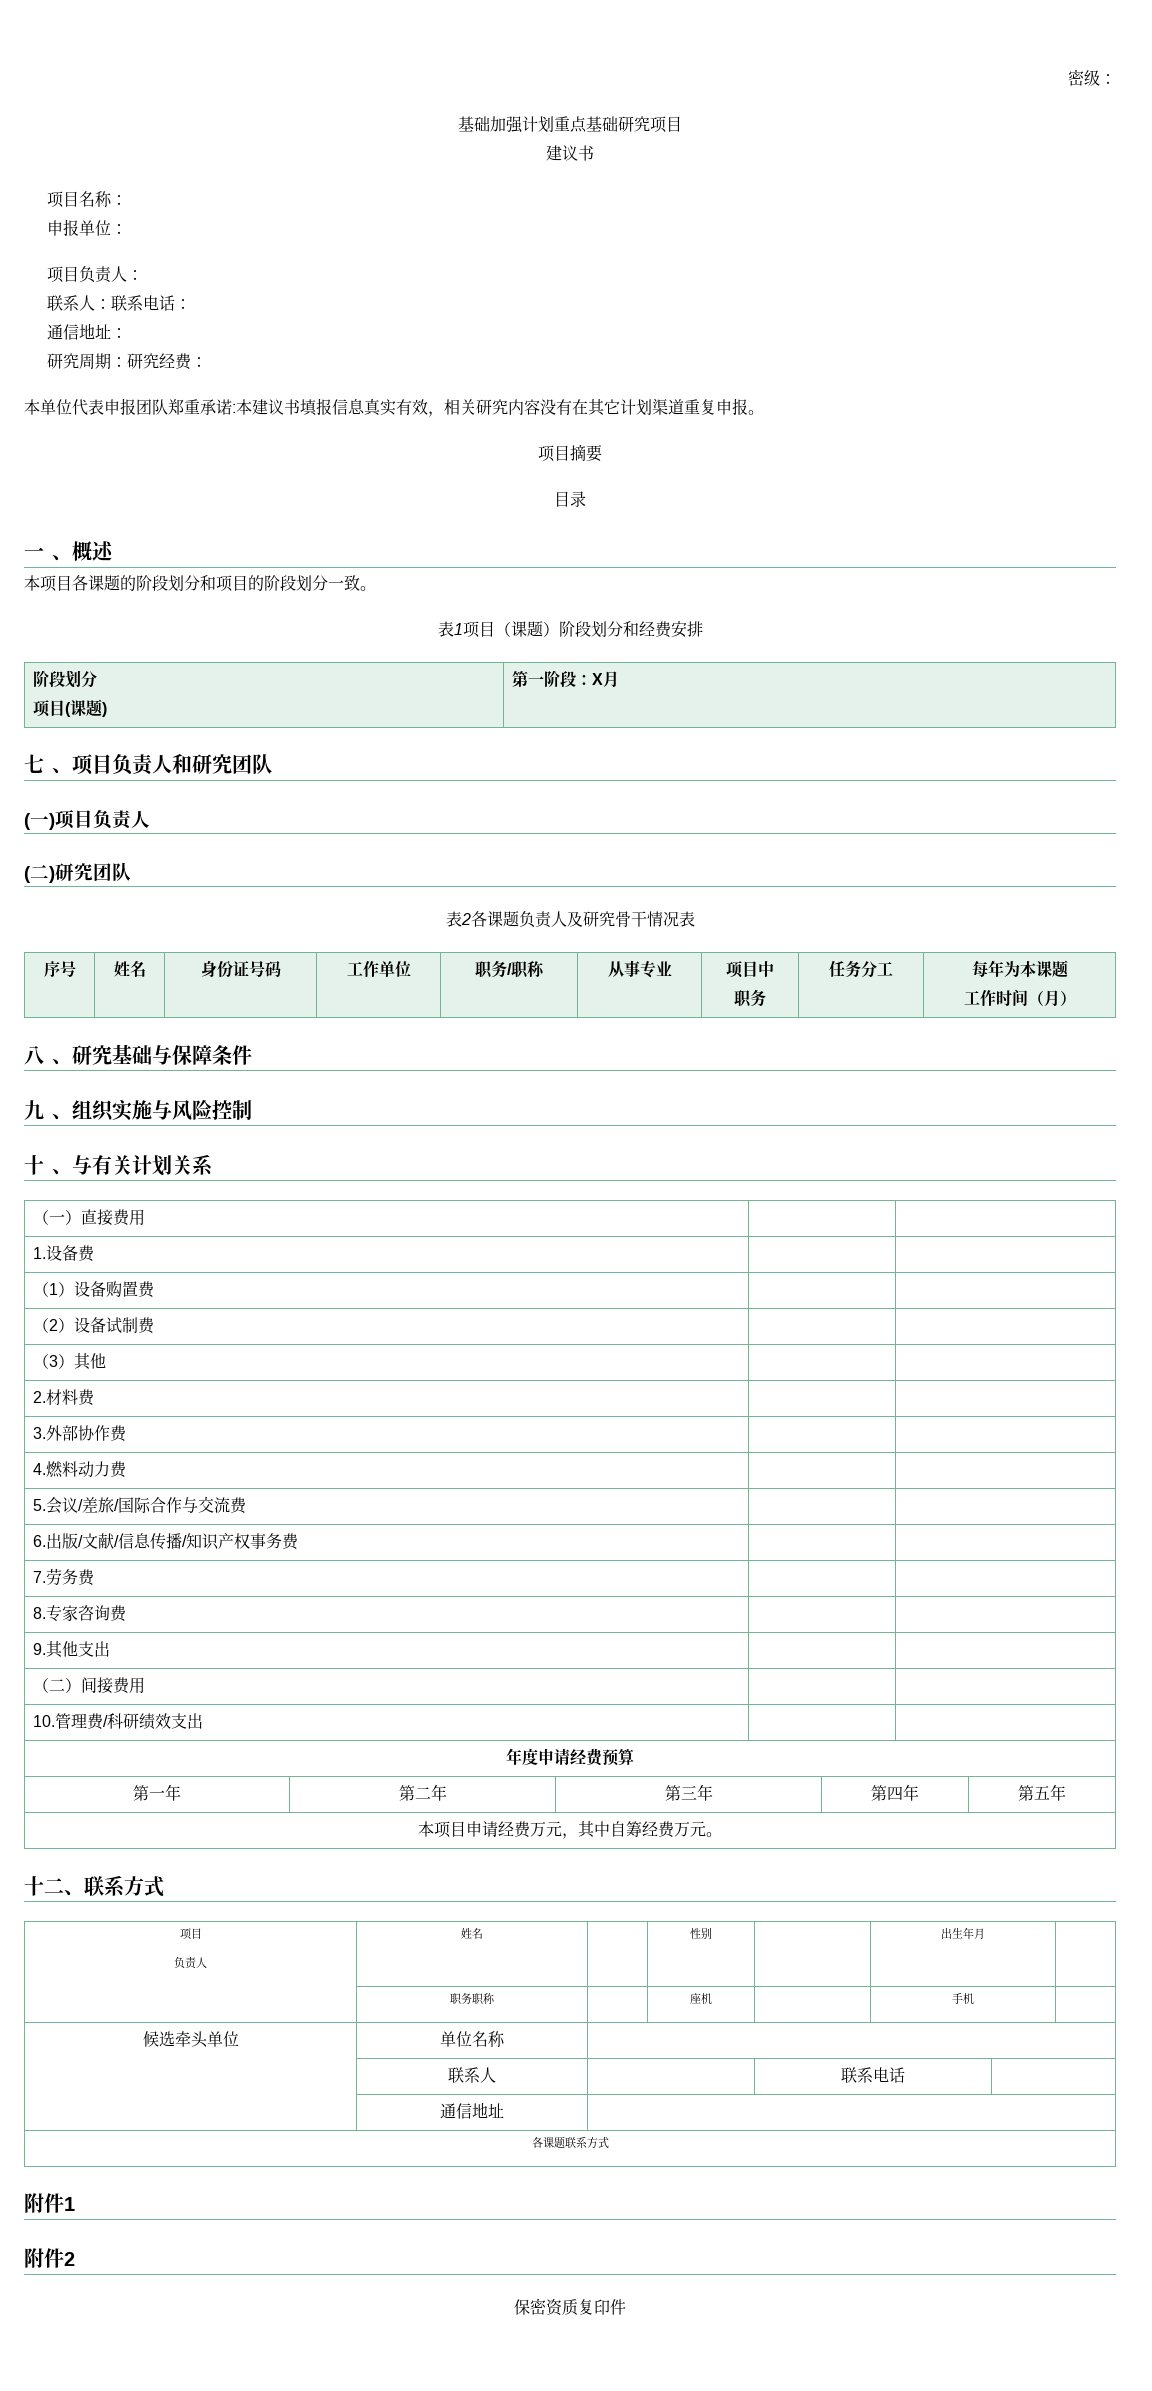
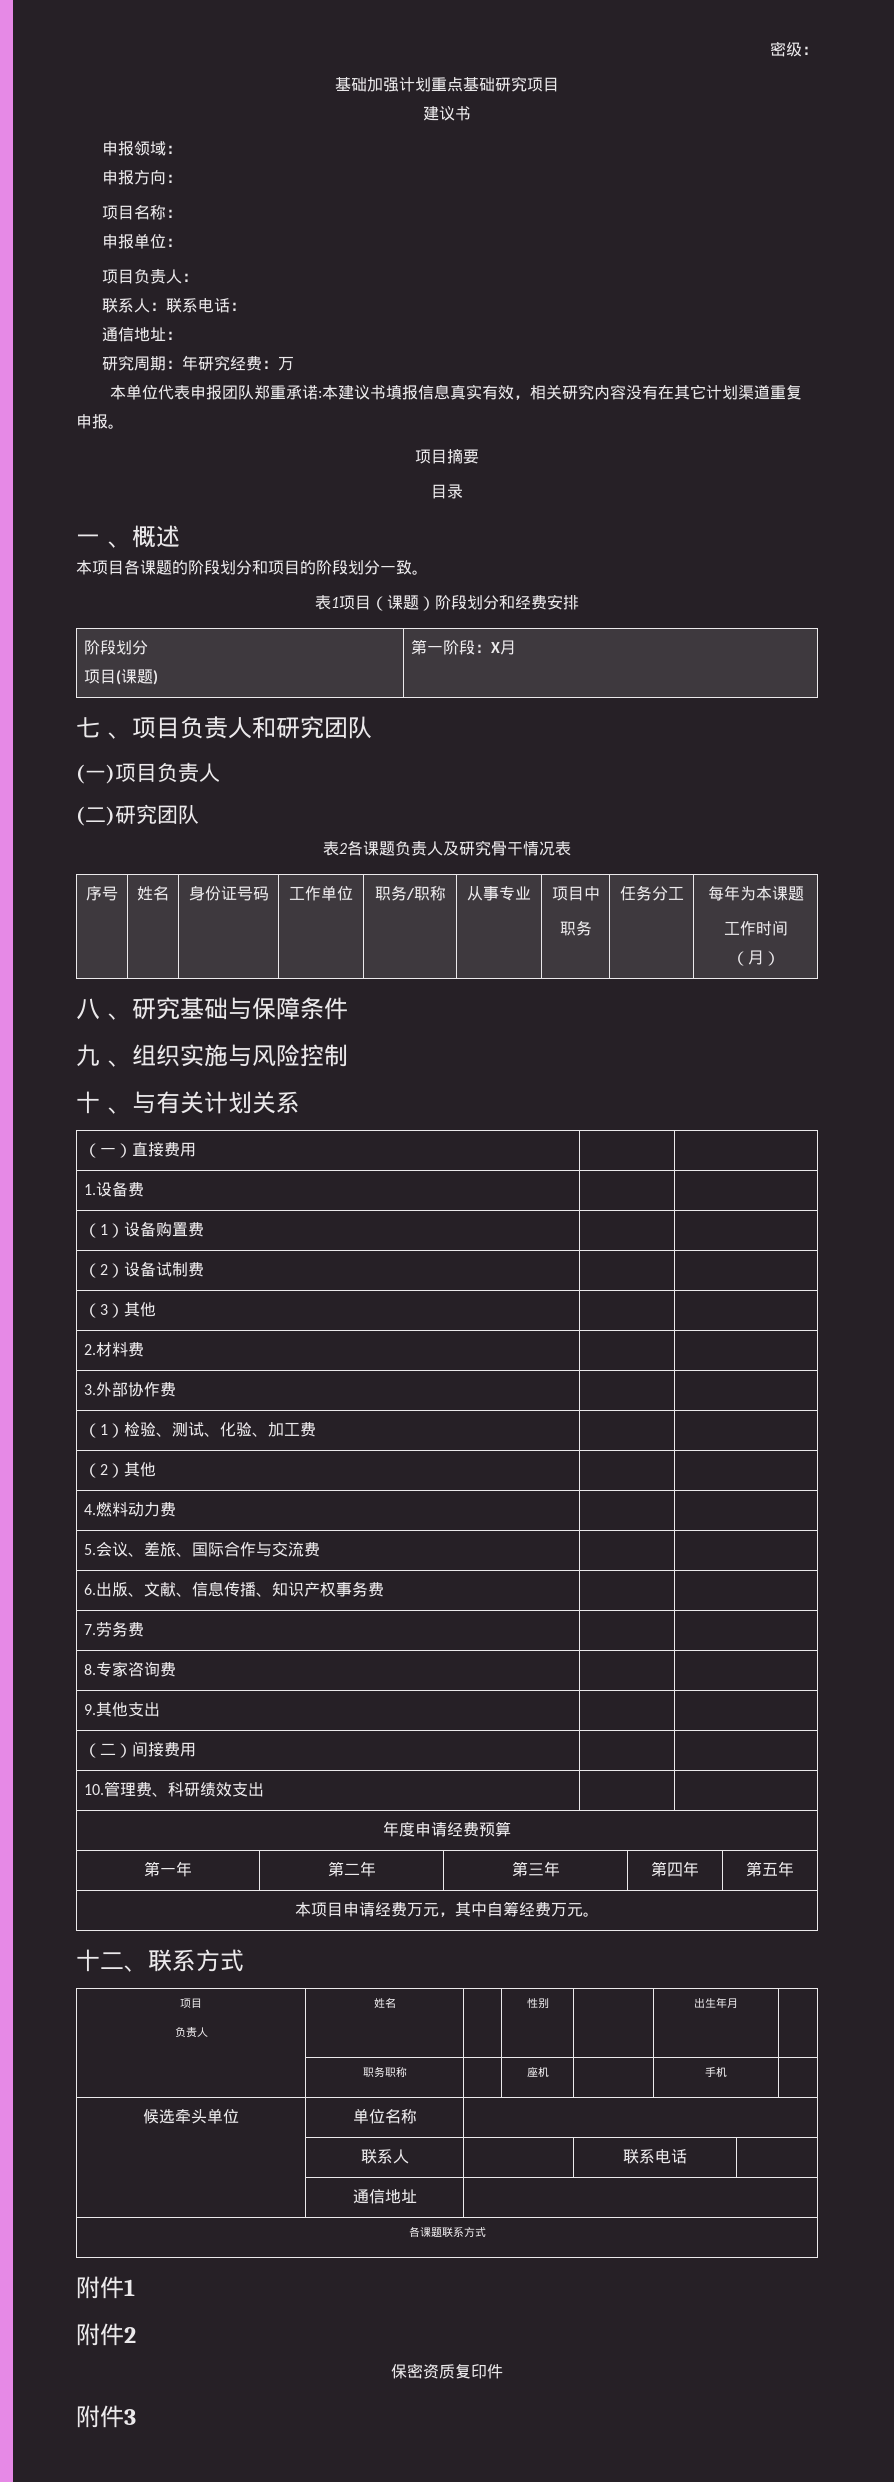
(594, 153) none -> [102,141,183,156] [102,170,183,185] // 申报领域： // 申报方向：
(128, 362) none -> [182,355,199,371] 年
(208, 362) none -> [278,356,295,371] 万
(127, 1433) none -> [83,1422,316,1438] [83,1462,156,1478] // （1）检验、测试、化验、加工费 | | // （2）其他 | |
[77,1497,119,1513] /差旅/ -> [127,1541,192,1557] 、差旅、
[77,1533,119,1549] /文献/ -> [127,1582,192,1597] 、文献、
[181,1535,187,1547] / -> [255,1592,272,1597] 、
[102,1715,108,1727] / -> [151,1792,168,1797] 、
(626, 2307) none -> [76,2405,136,2428] // 附件3

